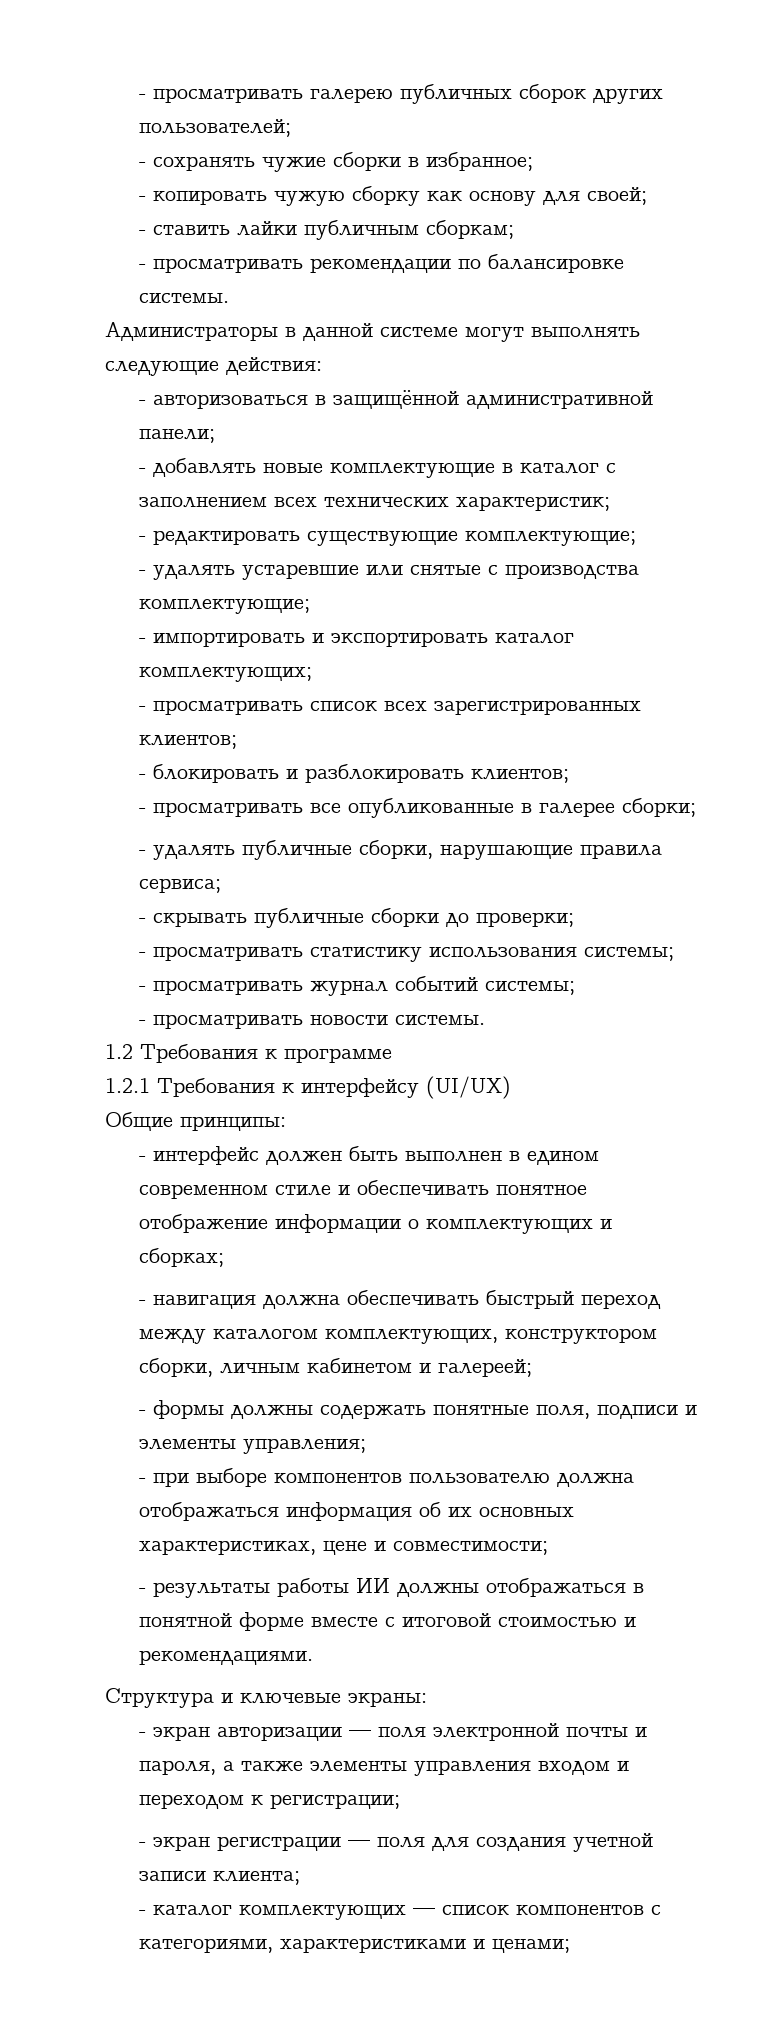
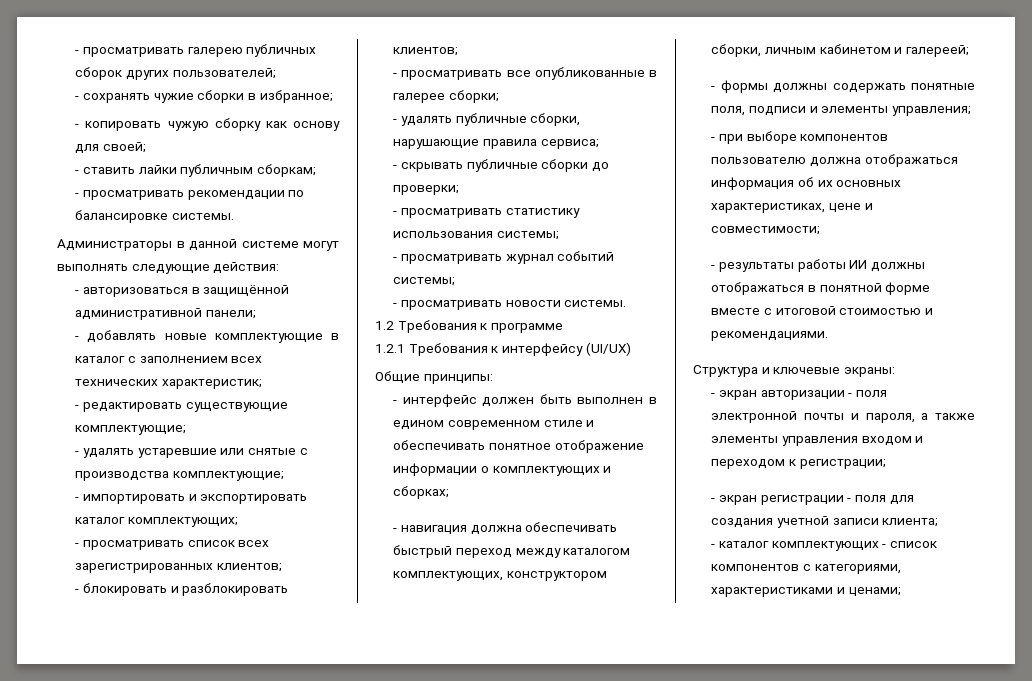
[348,1730,371,1737] — -> [848,393,853,397] -
[347,1840,370,1847] — -> [847,498,852,502] -
[412,1908,435,1915] — -> [882,544,887,548] -

